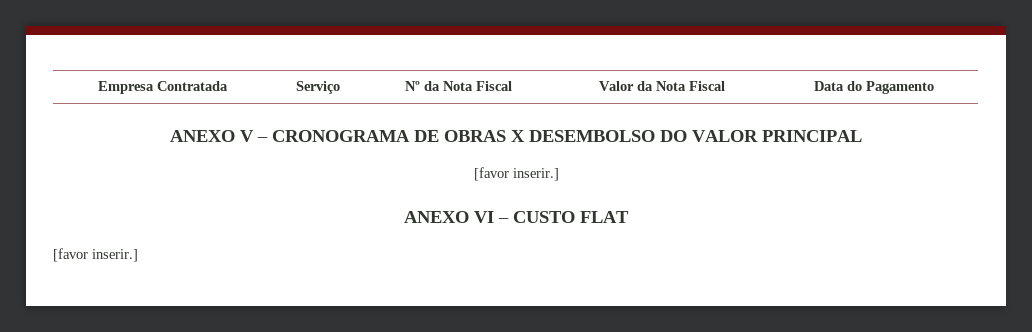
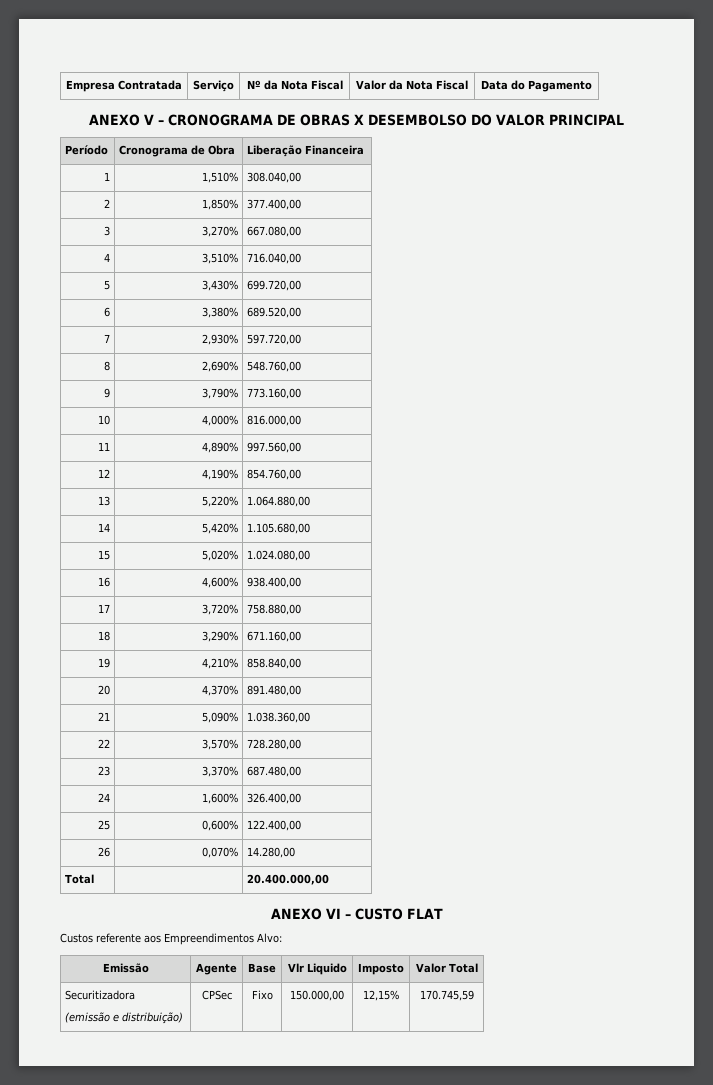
[473,167,559,181] // [favor inserir.] -> [65,145,109,155] [119,145,236,157] [247,145,365,157] [103,172,110,181] [201,172,238,183] [247,172,302,183] [103,199,110,208] [201,199,238,210] [247,199,302,210] [103,226,110,236] [201,226,238,237] [247,226,302,237] [103,253,110,262] [201,253,238,264] [247,253,302,264] [103,280,110,290] [201,280,238,291] [247,280,302,291] [103,307,110,317] [201,307,238,318] [247,307,302,318] [103,334,110,343] [201,334,238,345] [247,334,302,345] [103,361,110,371] [201,361,238,372] [247,361,302,372] [103,388,110,398] [201,388,238,399] [247,388,302,399] [97,415,110,425] [201,415,238,426] [247,415,302,426] [97,442,110,451] [201,442,238,453] [247,442,302,453] [97,469,110,478] [201,469,238,480] [247,469,302,480] [97,496,110,506] [201,496,238,507] [247,496,311,507] [97,523,110,532] [201,523,238,534] [247,523,311,534] [97,550,110,560] [201,550,238,561] [247,550,311,561] [97,577,110,587] [201,577,238,588] [247,577,302,588] [97,604,110,613] [201,604,238,615] [247,604,302,615] [97,631,110,641] [201,631,238,642] [247,631,302,642] [97,658,110,668] [201,658,238,669] [247,658,302,669] [97,685,110,695] [201,685,238,696] [247,685,302,696] [97,712,110,721] [201,712,238,723] [247,712,311,723] [97,739,110,748] [201,739,238,750] [247,739,302,750] [97,766,110,776] [201,766,238,777] [247,766,302,777] [97,793,110,802] [201,793,238,804] [247,793,302,804] [97,820,110,830] [201,820,238,831] [247,820,302,831] [97,847,110,857] [201,847,238,858] [247,847,296,858] [65,874,95,884] [247,874,330,885] // Período | Cronograma de Obra | Liberação Financeira // 1 | 1,510% | 308.040,00 // 2 | 1,850% | 377.400,00 // 3 | 3,270% | 667.080,00 // 4 | 3,510% | 716.040,00 // 5 | 3,430% | 699.720,00 // 6 | 3,380% | 689.520,00 // 7 | 2,930% | 597.720,00 // 8 | 2,690% | 548.760,00 // 9 | 3,790% | 773.160,00 // 10 | 4,000% | 816.000,00 // 11 | 4,890% | 997.560,00 // 12 | 4,190% | 854.760,00 // 13 | 5,220% | 1.064.880,00 // 14 | 5,420% | 1.105.680,00 // 15 | 5,020% | 1.024.080,00 // 16 | 4,600% | 938.400,00 // 17 | 3,720% | 758.880,00 // 18 | 3,290% | 671.160,00 // 19 | 4,210% | 858.840,00 // 20 | 4,370% | 891.480,00 // 21 | 5,090% | 1.038.360,00 // 22 | 3,570% | 728.280,00 // 23 | 3,370% | 687.480,00 // 24 | 1,600% | 326.400,00 // 25 | 0,600% | 122.400,00 // 26 | 0,070% | 14.280,00 // Total | | 20.400.000,00
[53,248,138,262] [favor inserir.] -> [60,933,282,945] [102,963,149,973] [196,963,237,975] [248,963,276,973] [287,963,347,975] [358,963,404,975] [415,963,478,973] [65,990,136,1000] [65,1012,184,1024] [201,990,232,1000] [251,990,273,1000] [290,990,344,1001] [363,990,399,1001] [419,990,474,1001] Custos referente aos Empreendimentos Alvo: // Emissão | Agente | Base | Vlr Liquido | Imposto | Valor Total // Securitizadora // (emissão e distribuição) | CPSec | Fixo | 150.000,00 | 12,15% | 170.745,59

